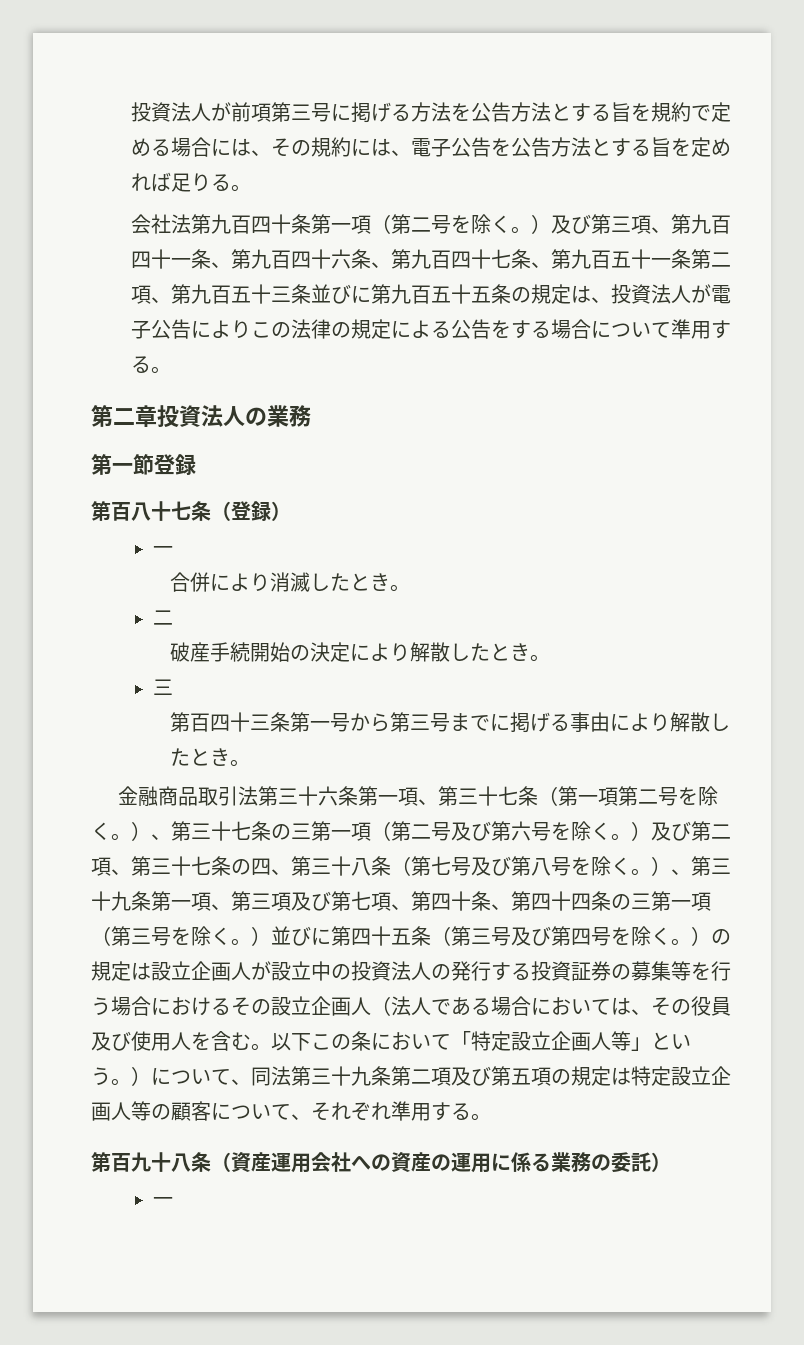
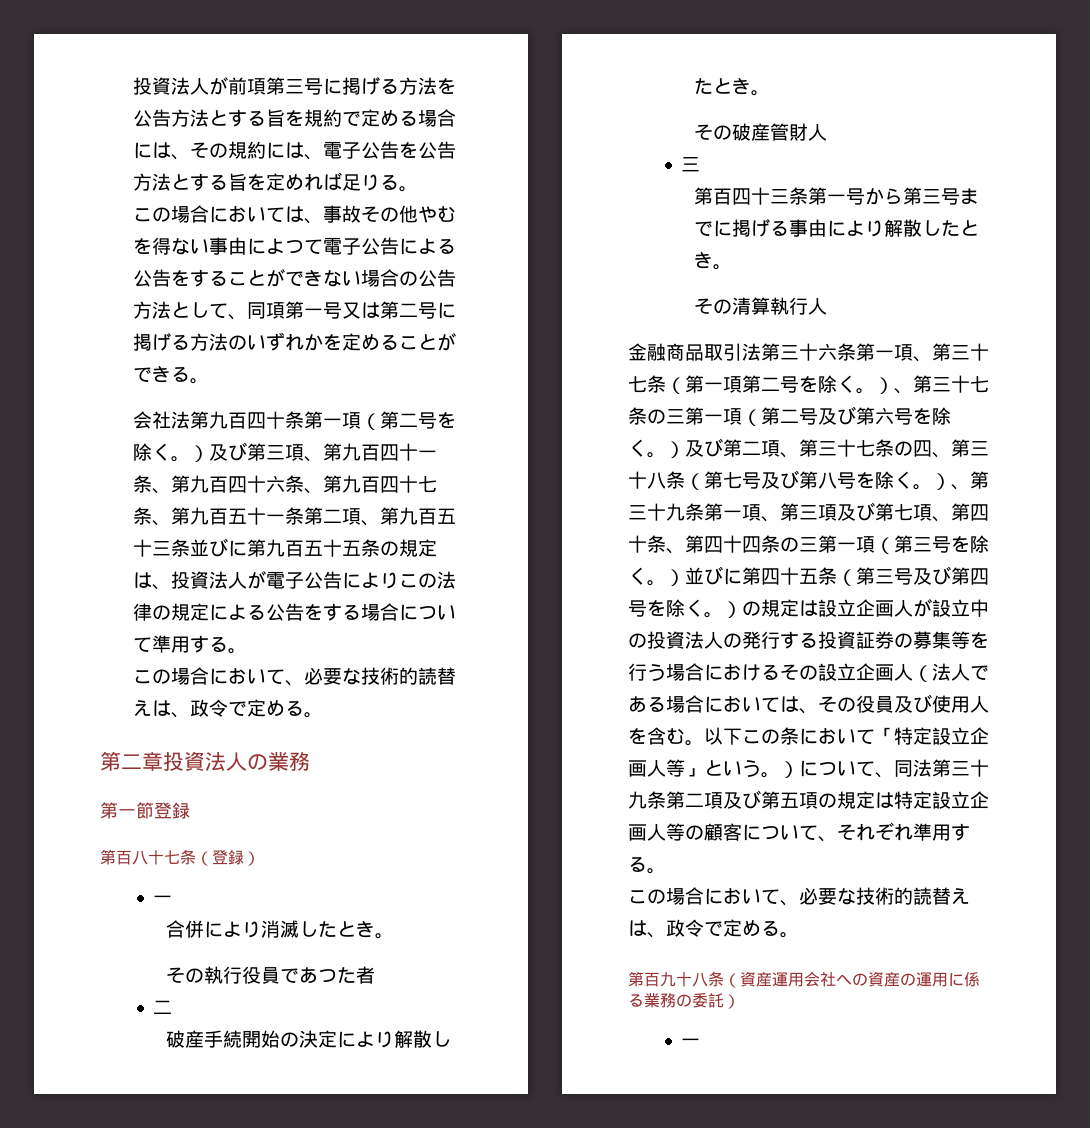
(251, 188) none -> [133,205,457,224] [133,237,457,255] [133,269,457,287] [133,301,457,320] [133,332,457,351] [133,365,210,384] // この場合においては、事故その他やむを得ない事由によつて電子公告による公告をすることができない場合の公告方法として、同項第一号又は第二号に掲げる方法のいずれかを定めることができる。
(171, 370) none -> [133,667,457,686] [133,699,324,718] // この場合において、必要な技術的読替えは、政令で定める。
(411, 588) none -> [166,966,376,984] // その執行役員であつた者
(551, 658) none -> [694,123,828,141] // その破産管財人
(251, 763) none -> [694,297,828,315] // その清算執行人
(491, 1117) none -> [628,887,970,906] [628,919,799,938] // この場合において、必要な技術的読替えは、政令で定める。

